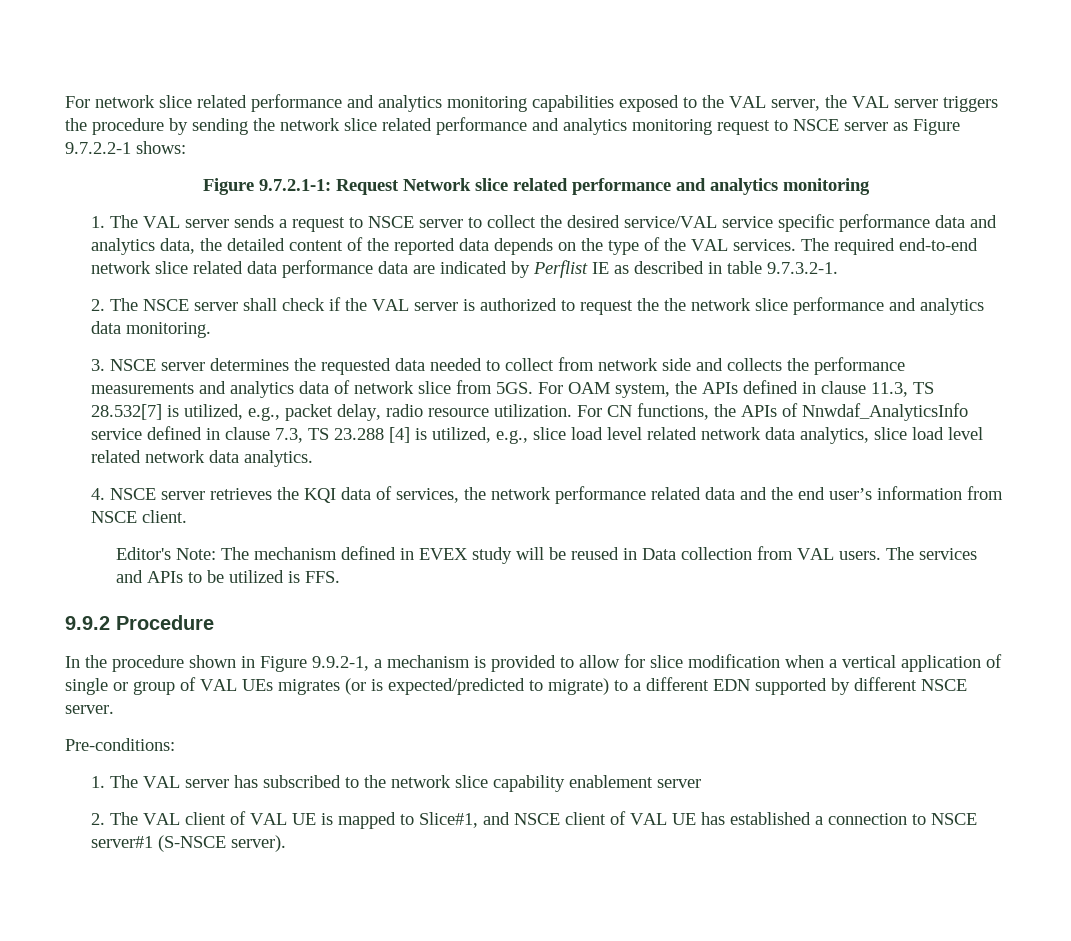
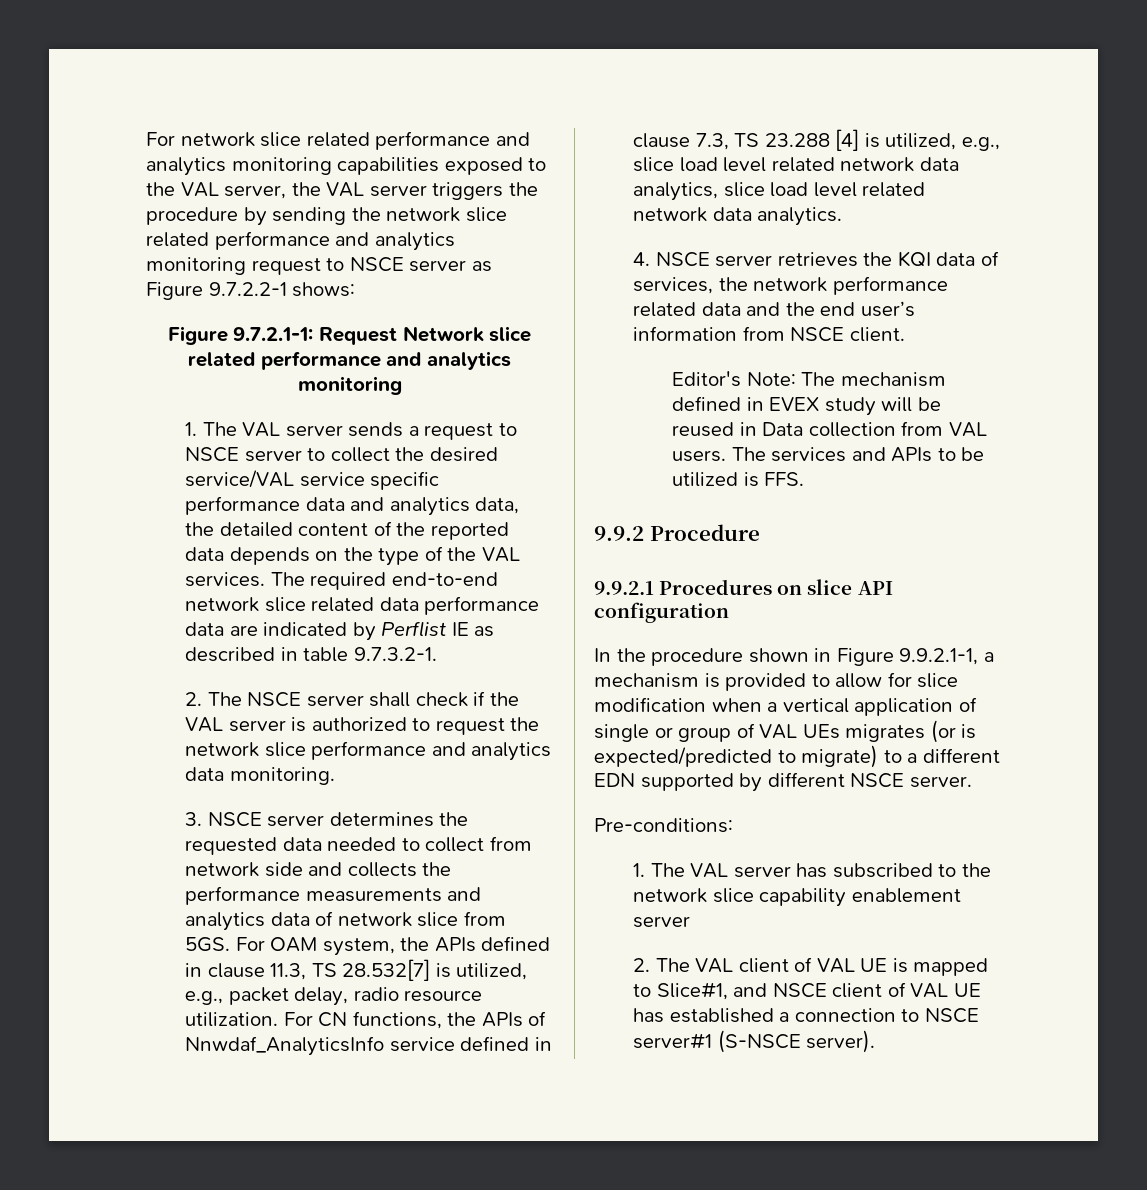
[663,298,686,311] the -> (540, 724) none
(214, 622) none -> [594,579,893,595] [594,602,729,623] // 9.9.2.1 Procedures on slice API configuration
[312,656,369,671] 9.9.2-1, -> [899,648,979,665] 9.9.2.1-1,

